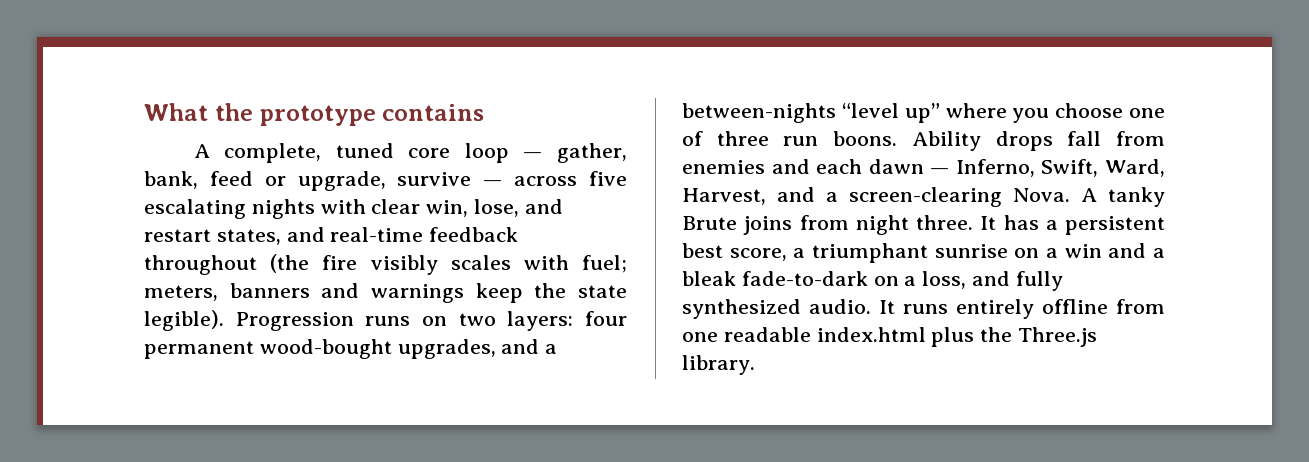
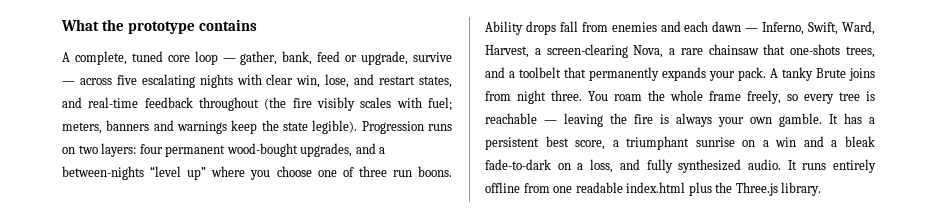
[777,187,1070,207] and a screen-clearing Nova. -> [534,44,875,58] [485,67,766,81] a screen-clearing Nova, a rare chainsaw that one-shots trees, and a toolbelt that permanently expands your pack.
(973, 222) none -> [588,90,875,104] [485,113,822,127] You roam the whole frame freely, so every tree is reachable — leaving the fire is always your own gamble.

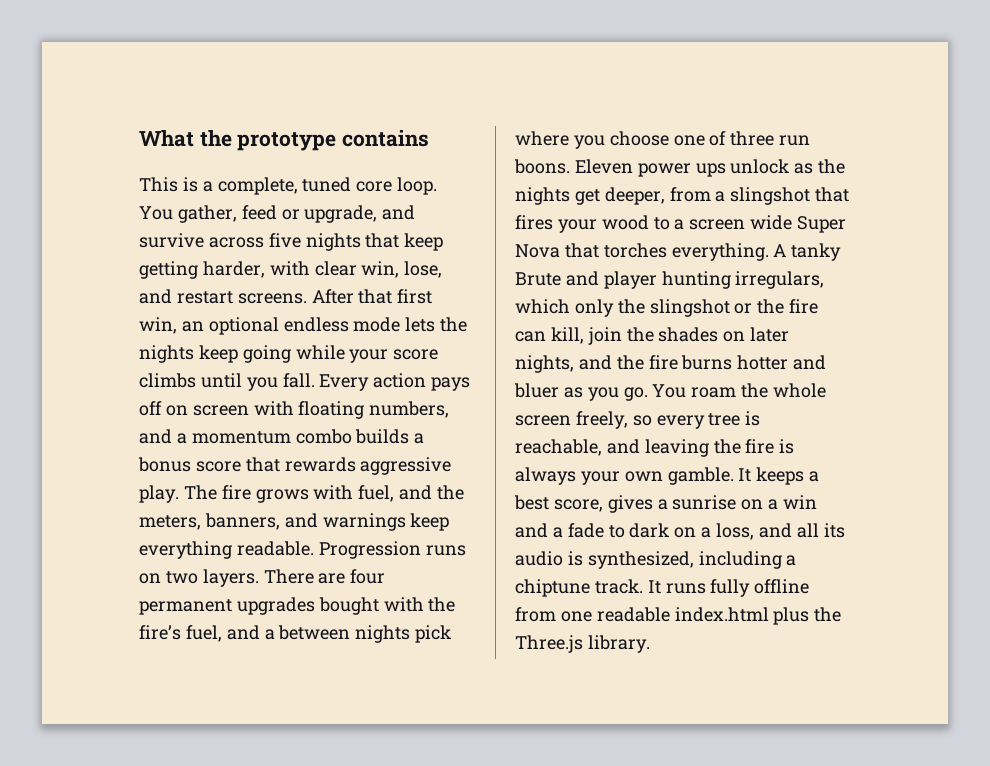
[62,51,453,65] [62,74,233,88] A complete, tuned core loop — gather, bank, feed or upgrade, survive — across five escalating nights -> [139,177,438,195] [139,205,416,223] [139,233,444,251] [139,261,265,279] This is a complete, tuned core loop. You gather, feed or upgrade, and survive across five nights that keep getting harder,
[419,76,453,88] [62,97,452,111] [62,120,452,134] [62,143,386,157] [62,166,207,180] states, and real-time feedback throughout (the fire visibly scales with fuel; meters, banners and warnings keep the state legible). Progression runs on two layers: four permanent wood-bought upgrades, and a between-nights “level up” -> [237,289,433,304] [139,317,468,335] [139,345,439,363] [139,373,471,391] [139,401,450,419] [139,429,425,444] [138,457,452,475] [139,485,465,503] [139,513,450,531] [139,541,466,559] [139,569,386,587] [139,597,456,615] [139,625,452,643] screens. After that first win, an optional endless mode lets the nights keep going while your score climbs until you fall. Every action pays off on screen with floating numbers, and a momentum combo builds a bonus score that rewards aggressive play. The fire grows with fuel, and the meters, banners, and warnings keep everything readable. Progression runs on two layers. There are four permanent upgrades bought with the fire’s fuel, and a between nights pick
[485,21,876,35] [485,44,875,58] [485,67,875,81] [485,90,582,104] Ability drops fall from enemies and each dawn — Inferno, Swift, Ward, Harvest, a screen-clearing Nova, a rare chainsaw that one-shots trees, and a toolbelt that permanently expands your pack. A tanky Brute joins from night three. -> [574,159,846,177] [515,187,850,205] [515,215,847,233] [515,243,842,261] [515,271,825,289] [515,299,819,317] [515,327,790,345] [515,355,827,373] [514,383,648,401] Eleven power ups unlock as the nights get deeper, from a slingshot that fires your wood to a screen wide Super Nova that torches everything. A tanky Brute and player hunting irregulars, which only the slingshot or the fire can kill, join the shades on later nights, and the fire burns hotter and bluer as you go.
[709,91,741,101] frame -> [515,415,571,426] screen
[485,113,557,124] reachable — -> [515,439,640,456] reachable, and
[844,113,875,124] [485,136,690,150] has a persistent best score, a triumphant -> [756,467,820,485] [514,495,668,513] keeps a best score, gives a
[845,136,875,147] [485,159,551,170] bleak fade-to-dark -> [567,523,670,538] fade to dark
[646,159,781,173] fully synthesized audio. -> [796,523,845,538] [515,551,797,569] [515,579,643,597] all its audio is synthesized, including a chiptune track.
[833,159,876,173] entirely -> [710,579,751,597] fully

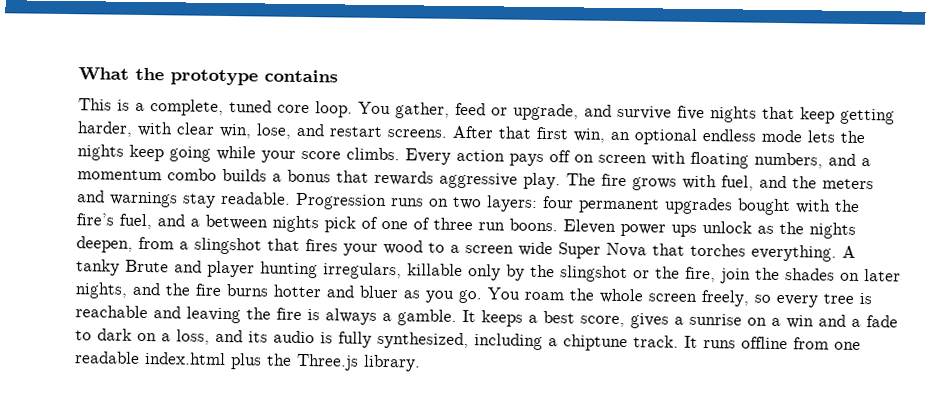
[208,237,264,248] across -> (672, 112) none
[139,373,315,391] climbs until you fall. -> [346,147,400,161] climbs.
[195,461,241,472] score -> (331, 176) none
[139,513,450,531] [139,541,232,559] meters, banners, and warnings keep everything -> [822,178,874,190] [77,190,216,208] meters and warnings stay
[202,569,346,587] layers. There are -> [486,195,538,212] layers:
[515,131,669,149] where you choose -> [361,216,378,229] of
[574,187,665,205] get deeper, -> [76,236,133,253] deepen,
[515,299,614,317] which only -> [407,263,525,281] killable only by
[789,299,819,314] [515,327,584,344] fire can kill, -> [685,266,716,283] fire,
[515,439,602,456] reachable, -> [75,305,148,319] reachable
[580,471,663,485] your own -> [382,312,392,322] a
[796,523,819,538] all -> (243, 336) none
(583, 558) none -> [338,331,372,348] fully
[710,579,751,597] fully -> (736, 344) none

